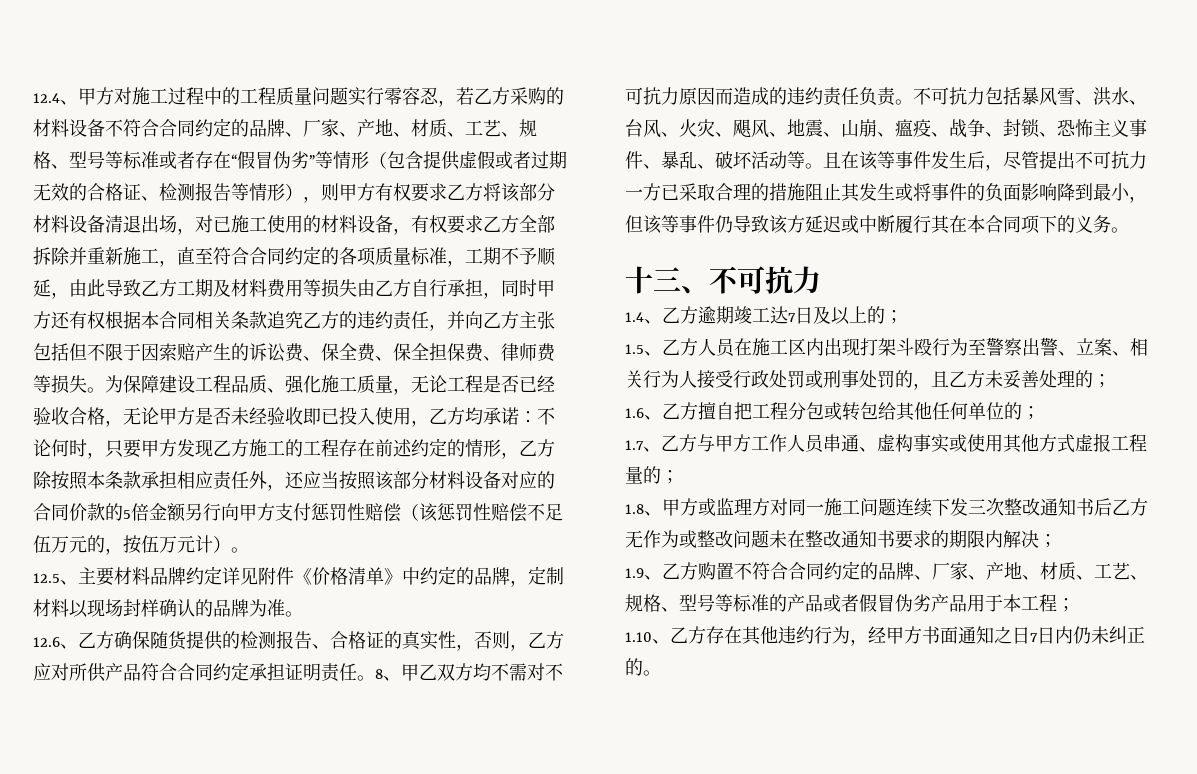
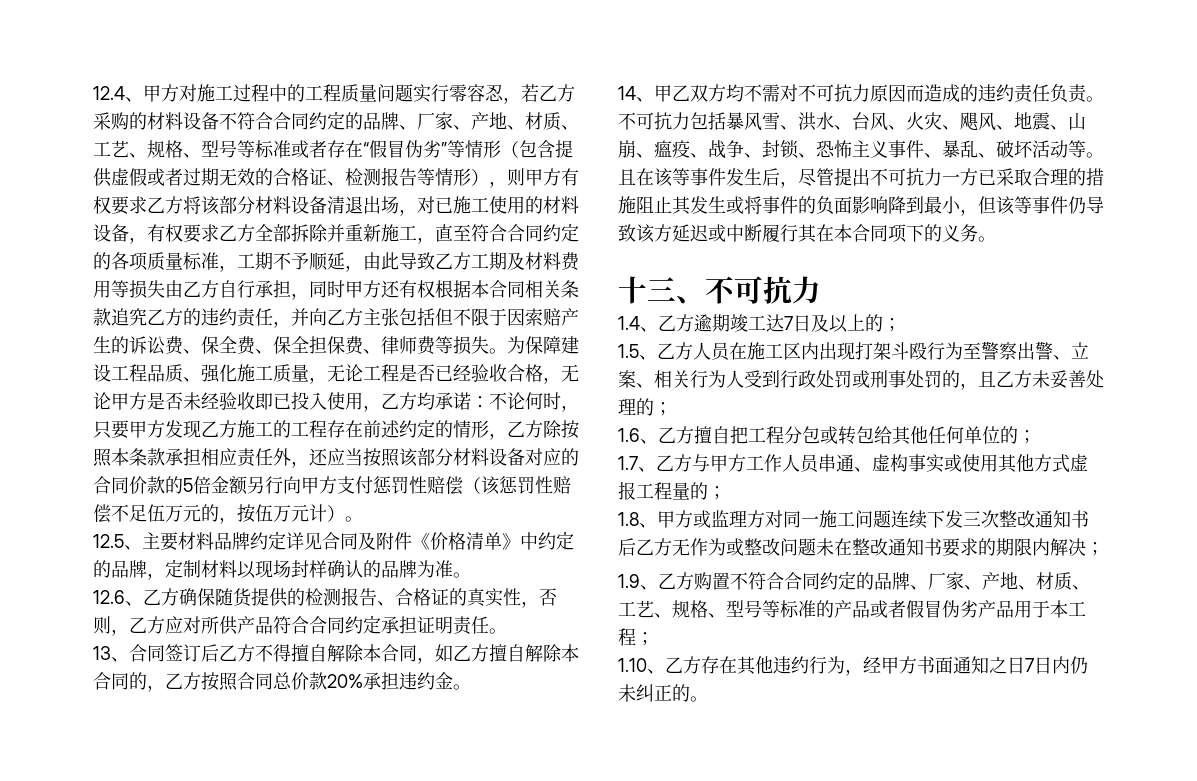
(258, 576) none -> [322,532,376,550] 合同及
[375,669,383,679] 8 -> [93,644,579,664] [93,672,471,692] [618,86,636,100] // 13、合同签订后乙方不得擅自解除本合同，如乙方擅自解除本合同的，乙方按照合同总价款20%承担违约金。 // 14
[697,370,733,389] 接受 -> [744,370,780,388] 受到

